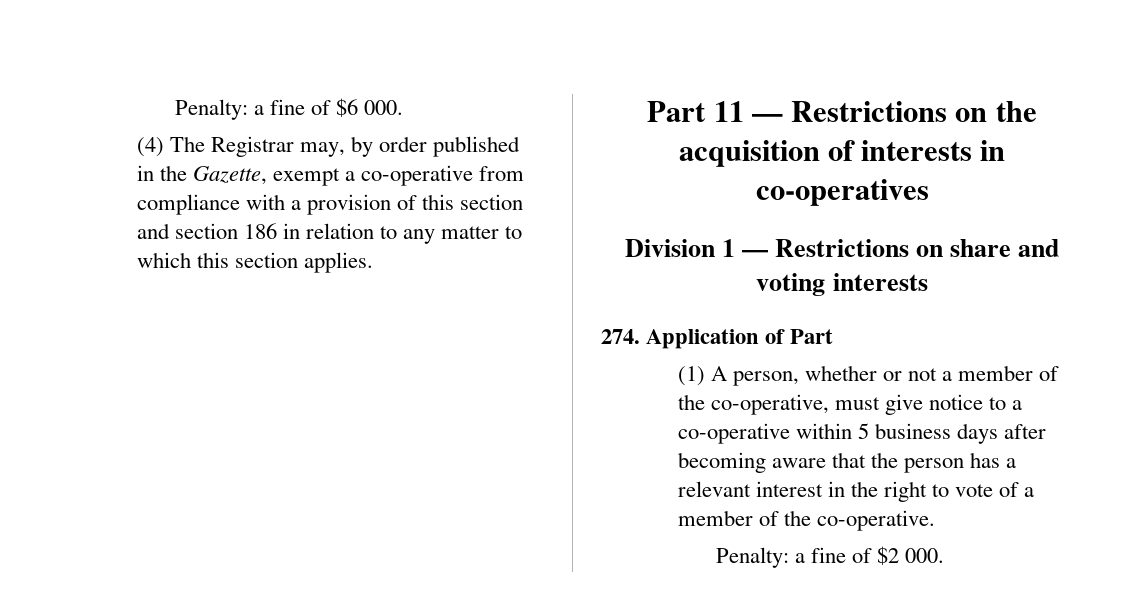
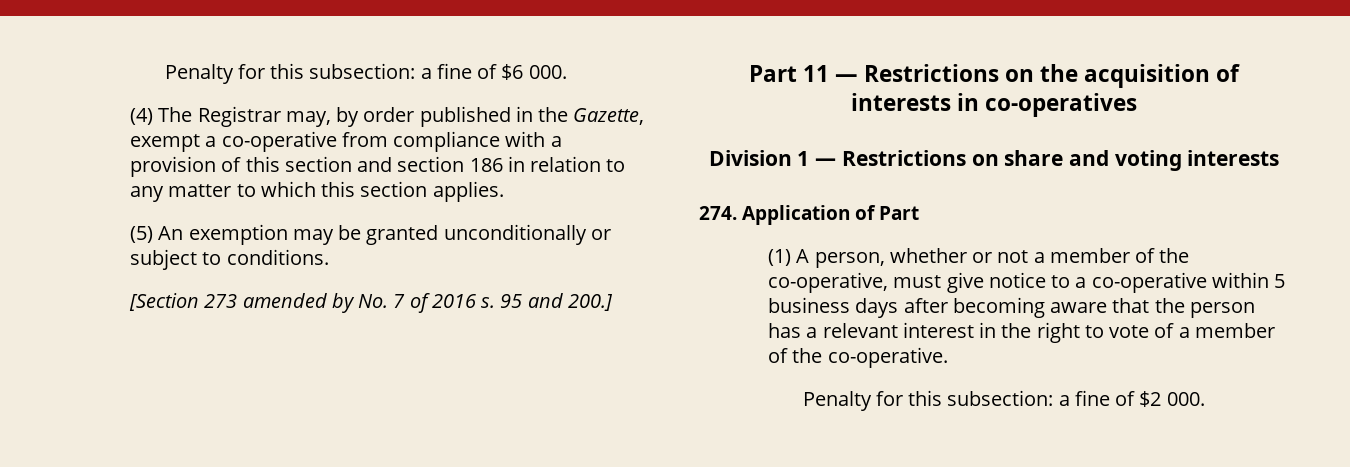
[174,99,248,120] Penalty: -> [164,63,416,84] Penalty for this subsection:
(373, 262) none -> [130,224,611,245] [130,249,329,270] [129,293,613,313] // (5) An exemption may be granted unconditionally or subject to conditions. // [Section 273 amended by No. 7 of 2016 s. 95 and 200.]
[715,547,789,568] Penalty: -> [802,390,1054,411] Penalty for this subsection:

